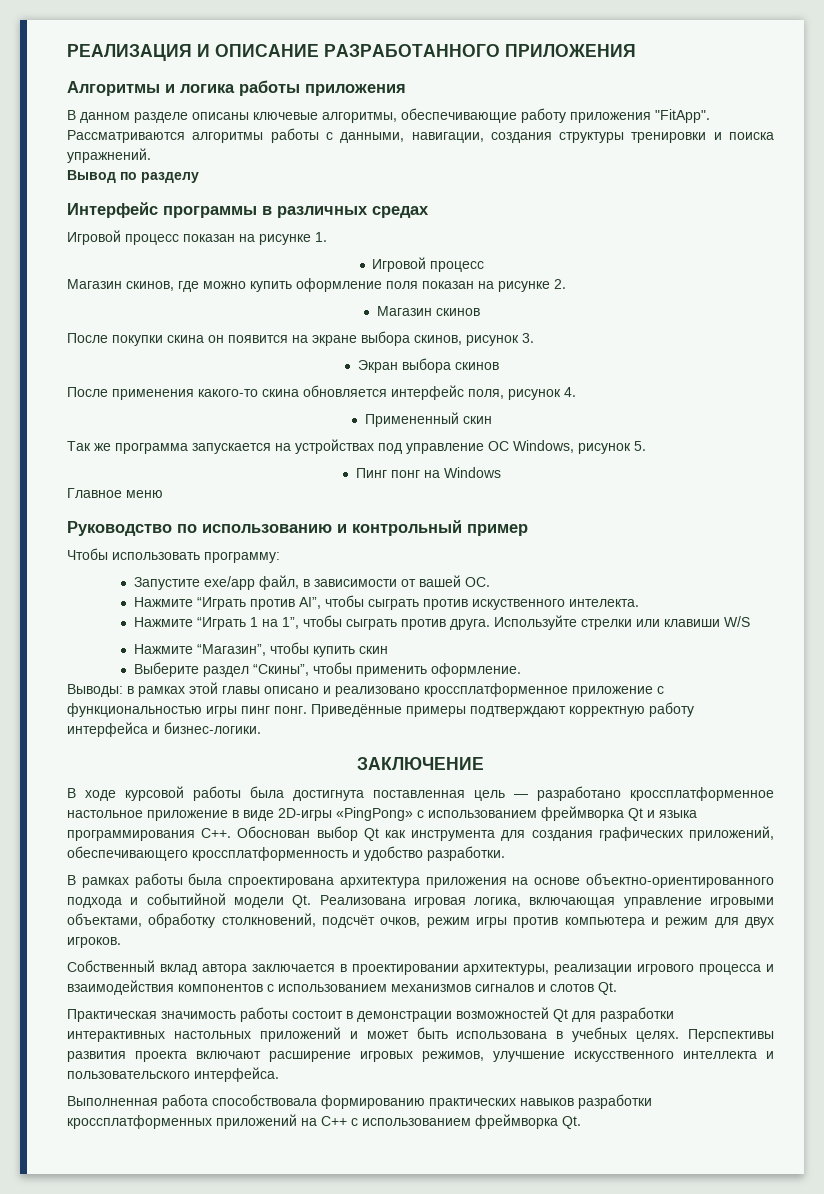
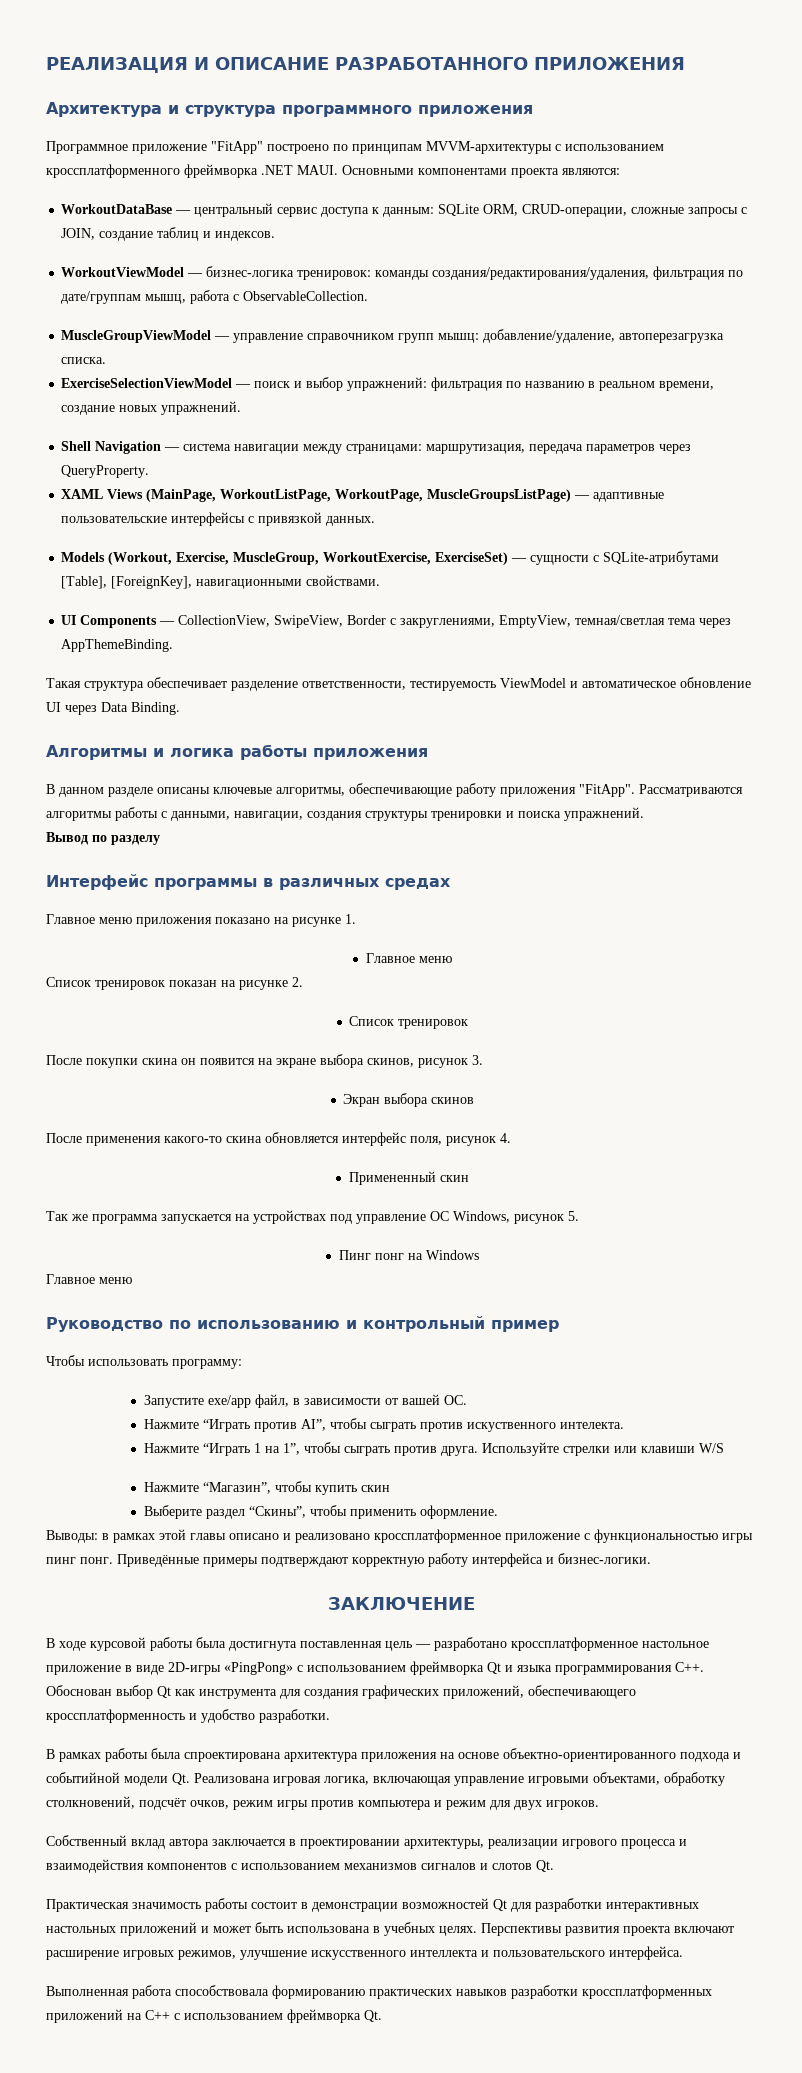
(636, 50) none -> [46,102,533,117] [46,141,664,154] [46,164,620,178] [61,203,748,217] [61,227,276,241] [61,266,744,280] [61,290,369,304] [61,329,725,343] [61,357,107,364] [61,377,715,391] [61,401,242,415] [61,441,692,454] [61,465,150,478] [61,489,665,502] [61,512,376,526] [61,551,720,565] [61,575,381,589] [61,615,732,628] [61,639,174,652] [46,677,751,691] [46,702,180,715] // Архитектура и структура программного приложения // Программное приложение "FitApp" построено по принципам MVVM-архитектуры с использованием кроссплатформенного фреймворка .NET MAUI. Основными компонентами проекта являются: // WorkoutDataBase — центральный сервис доступа к данным: SQLite ORM, CRUD-операции, сложные запросы с JOIN, создание таблиц и индексов. // WorkoutViewModel — бизнес-логика тренировок: команды создания/редактирования/удаления, фильтрация по дате/группам мышц, работа с ObservableCollection. // MuscleGroupViewModel — управление справочником групп мышц: добавление/удаление, автоперезагрузка списка. // ExerciseSelectionViewModel — поиск и выбор упражнений: фильтрация по названию в реальном времени, создание новых упражнений. // Shell Navigation — система навигации между страницами: маршрутизация, передача параметров через QueryProperty. // XAML Views (MainPage, WorkoutListPage, WorkoutPage, MuscleGroupsListPage) — адаптивные пользовательские интерфейсы с привязкой данных. // Models (Workout, Exercise, MuscleGroup, WorkoutExercise, ExerciseSet) — сущности с SQLite-атрибутами [Table], [ForeignKey], навигационными свойствами. // UI Components — CollectionView, SwipeView, Border с закруглениями, EmptyView, темная/светлая тема через AppThemeBinding. // Такая структура обеспечивает разделение ответственности, тестируемость ViewModel и автоматическое обновление UI через Data Binding.
[67,230,235,245] Игровой процесс показан -> [46,914,270,927] Главное меню приложения показано
[372,257,485,272] [67,278,418,292] Игровой процесс // Магазин скинов, где можно купить оформление поля -> [365,953,452,963] [46,977,165,990] Главное меню // Список тренировок
[376,306,480,316] Магазин скинов -> [349,1016,469,1029] Список тренировок

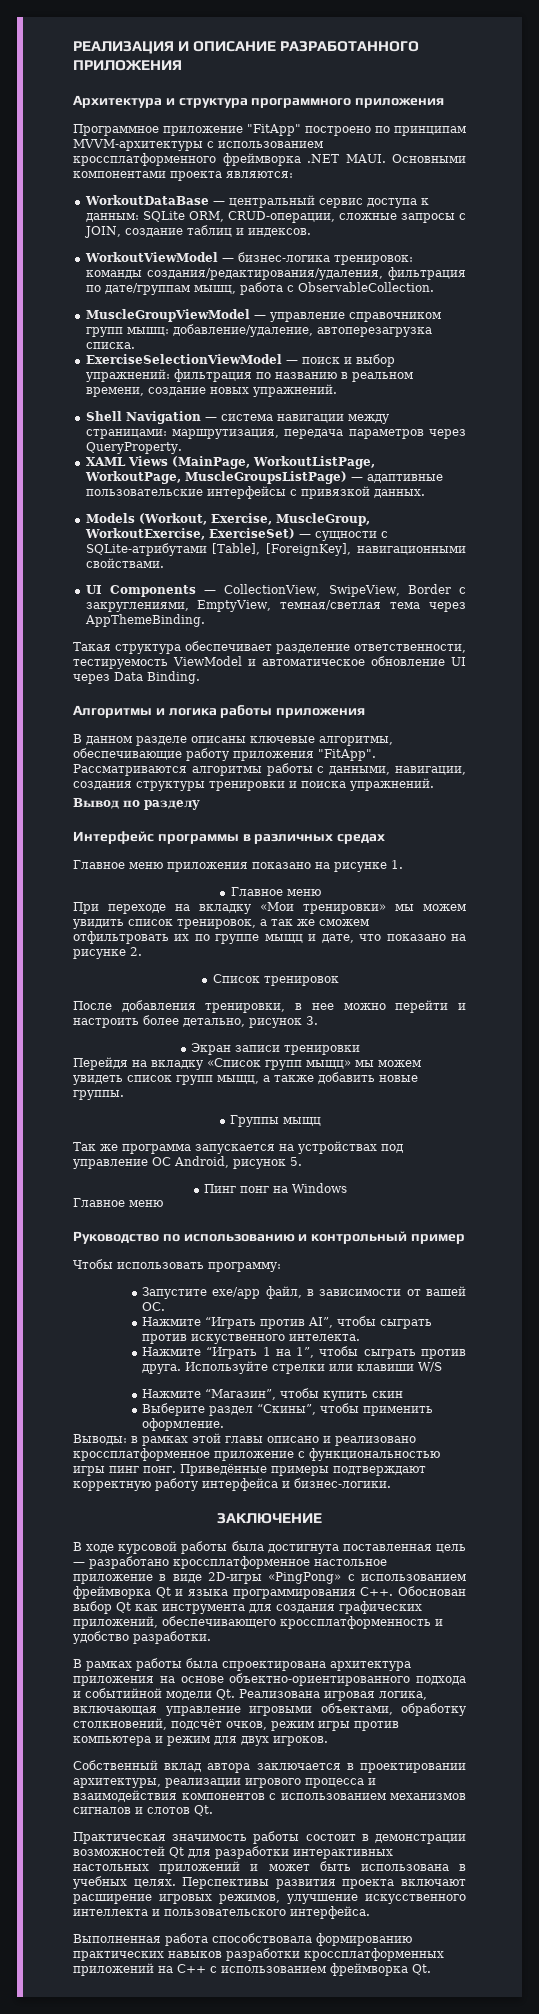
[46,977,217,990] Список тренировок показан -> [73,902,466,914] [73,919,369,929] [73,931,446,944] При переходе на вкладку «Мои тренировки» мы можем увидить список тренировок, а так же сможем отфильтровать их по группе мыщц и дате, что показано
[86,1054,483,1068] [343,1093,475,1107] [46,1132,511,1146] [348,1171,469,1185] покупки скина он появится на экране выбора скинов, рисунок 3. // Экран выбора скинов // После применения какого-то скина обновляется интерфейс поля, рисунок 4. // Примененный скин -> [121,1000,467,1013] [73,1015,318,1028] [191,1043,361,1055] [73,1057,421,1070] [73,1072,418,1085] [73,1090,124,1100] [230,1115,322,1127] добавления тренировки, в нее можно перейти и настроить более детально, рисунок 3. // Экран записи тренировки // Перейдя на вкладку «Список групп мыщц» мы можем увидеть список групп мыщц, а также добавить новые группы. // Группы мыщц
[453,1211,510,1223] Windows, -> [174,1156,229,1168] Android,

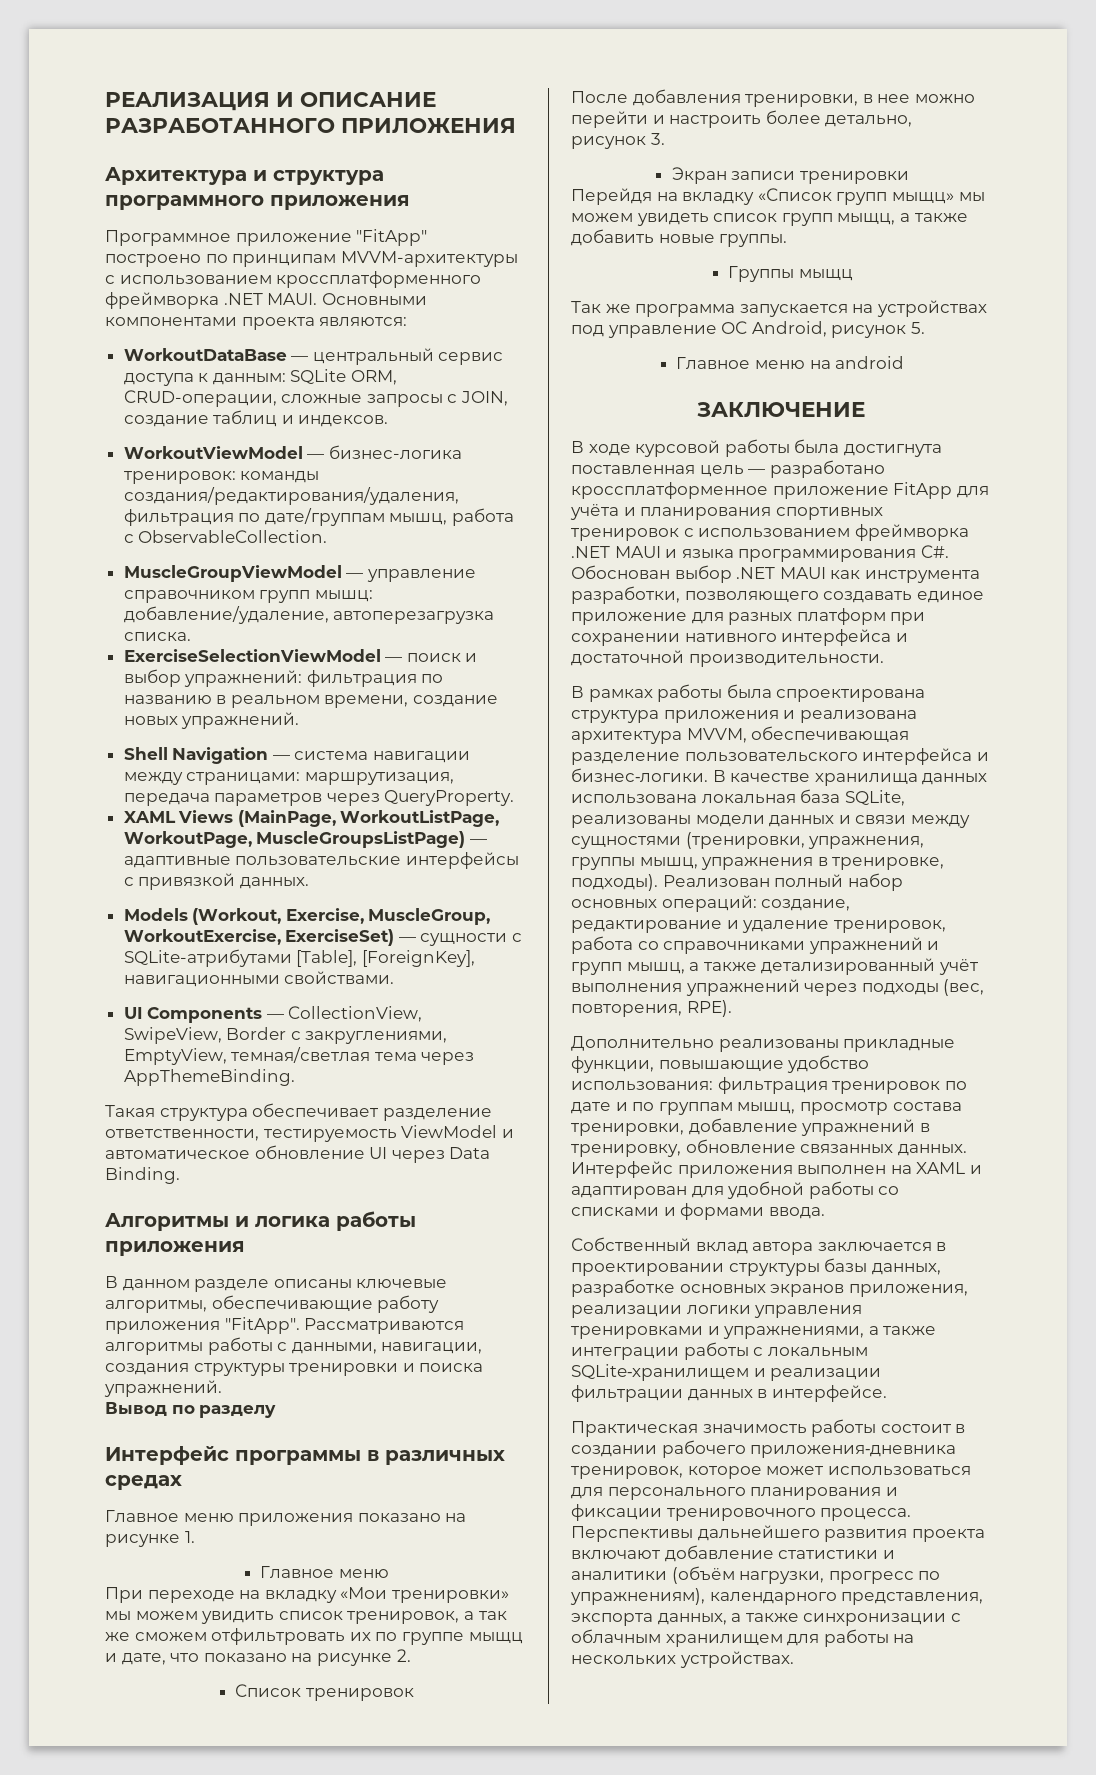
[204,1183,348,1193] [73,1198,163,1207] [73,1231,465,1244] [73,1259,281,1272] [142,1286,467,1299] [142,1302,166,1311] [142,1316,433,1329] [142,1334,361,1344] [142,1346,466,1359] [142,1361,443,1374] [142,1388,404,1401] [142,1403,434,1416] [142,1418,225,1431] [73,1433,416,1446] [73,1448,440,1461] [73,1464,426,1476] [73,1478,391,1491] Пинг понг на Windows // Главное меню // Руководство по использованию и контрольный пример // Чтобы использовать программу: // Запустите exe/app файл, в зависимости от вашей ОС. // Нажмите “Играть против AI”, чтобы сыграть против искуственного интелекта. // Нажмите “Играть 1 на 1”, чтобы сыграть против друга. Используйте стрелки или клавиши W/S // Нажмите “Магазин”, чтобы купить скин // Выберите раздел “Скины”, чтобы применить оформление. // Выводы: в рамках этой главы описано и реализовано кроссплатформенное приложение с функциональностью игры пинг понг. Приведённые примеры подтверждают корректную работу интерфейса и бизнес-логики. -> [676,356,905,369] Главное меню на android
[314,1559,387,1566] [73,1572,466,1584] [73,1586,171,1599] настольное приложение в виде 2D-игры «PingPong» с использованием фреймворка Qt -> [772,482,989,499] [570,504,883,520] [571,524,969,541] [571,546,661,558] приложение FitApp для учёта и планирования спортивных тренировок с использованием фреймворка .NET MAUI
[360,1587,394,1596] C++. -> [920,545,949,558] C#.
[116,1601,422,1614] [73,1616,443,1629] [73,1631,211,1644] Qt как инструмента для создания графических приложений, обеспечивающего кроссплатформенность и удобство разработки. -> [736,567,980,583] [571,586,984,604] [571,608,926,625] [571,629,908,646] [571,650,884,667] .NET MAUI как инструмента разработки, позволяющего создавать единое приложение для разных платформ при сохранении нативного интерфейса и достаточной производительности.
[330,1661,411,1671] [73,1673,466,1686] [73,1688,427,1701] [73,1703,466,1716] [73,1718,399,1731] [73,1736,328,1746] архитектура приложения на основе объектно-ориентированного подхода и событийной модели Qt. Реализована игровая логика, включающая управление игровыми объектами, обработку столкновений, подсчёт очков, режим игры против компьютера и режим для двух игроков. -> [571,710,917,723] [571,726,910,744] [571,748,989,765] [571,768,988,786] [571,789,905,806] [571,815,970,828] [571,832,925,849] [571,857,945,870] [571,873,903,891] [571,895,851,912] [571,920,946,933] [571,936,940,954] [571,958,978,975] [571,979,985,996] [571,1000,732,1017] [571,1036,956,1052] [571,1055,870,1073] [571,1077,967,1094] [571,1102,962,1115] [571,1118,930,1136] [571,1139,967,1157] [571,1161,982,1178] [571,1181,900,1199] [571,1203,825,1220] структура приложения и реализована архитектура MVVM, обеспечивающая разделение пользовательского интерфейса и бизнес‑логики. В качестве хранилища данных использована локальная база SQLite, реализованы модели данных и связи между сущностями (тренировки, упражнения, группы мышц, упражнения в тренировке, подходы). Реализован полный набор основных операций: создание, редактирование и удаление тренировок, работа со справочниками упражнений и групп мышц, а также детализированный учёт выполнения упражнений через подходы (вес, повторения, RPE). // Дополнительно реализованы прикладные функции, повышающие удобство использования: фильтрация тренировок по дате и по группам мышц, просмотр состава тренировки, добавление упражнений в тренировку, обновление связанных данных. Интерфейс приложения выполнен на XAML и адаптирован для удобной работы со списками и формами ввода.
[73,1778,376,1788] [73,1790,466,1802] [73,1805,213,1816] архитектуры, реализации игрового процесса и взаимодействия компонентов с использованием механизмов сигналов и слотов Qt. -> [728,1258,941,1276] [571,1279,968,1297] [571,1305,863,1318] [571,1326,937,1339] [571,1342,868,1360] [571,1364,882,1381] [571,1385,887,1402] структуры базы данных, разработке основных экранов приложения, реализации логики управления тренировками и упражнениями, а также интеграции работы с локальным SQLite‑хранилищем и реализации фильтрации данных в интерфейсе.
[374,1834,466,1844] [73,1846,393,1859] [73,1861,466,1874] [73,1876,466,1889] [73,1894,466,1904] [73,1906,370,1919] [73,1933,412,1946] [73,1948,444,1961] [73,1963,431,1976] демонстрации возможностей Qt для разработки интерактивных настольных приложений и может быть использована в учебных целях. Перспективы развития проекта включают расширение игровых режимов, улучшение искусственного интеллекта и пользовательского интерфейса. // Выполненная работа способствовала формированию практических навыков разработки кроссплатформенных приложений на C++ с использованием фреймворка Qt. -> [571,1440,957,1458] [571,1466,971,1479] [571,1487,898,1500] [571,1504,912,1521] [571,1525,985,1542] [571,1545,895,1562] [571,1566,941,1584] [570,1588,984,1605] [571,1613,961,1626] [571,1629,915,1647] [571,1651,794,1668] создании рабочего приложения‑дневника тренировок, которое может использоваться для персонального планирования и фиксации тренировочного процесса. Перспективы дальнейшего развития проекта включают добавление статистики и аналитики (объём нагрузки, прогресс по упражнениям), календарного представления, экспорта данных, а также синхронизации с облачным хранилищем для работы на нескольких устройствах.

